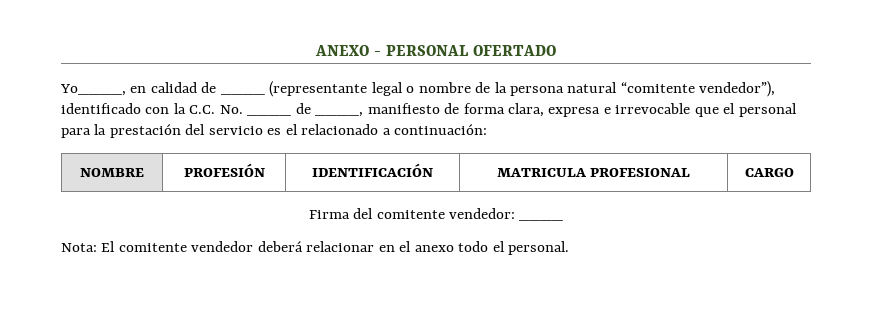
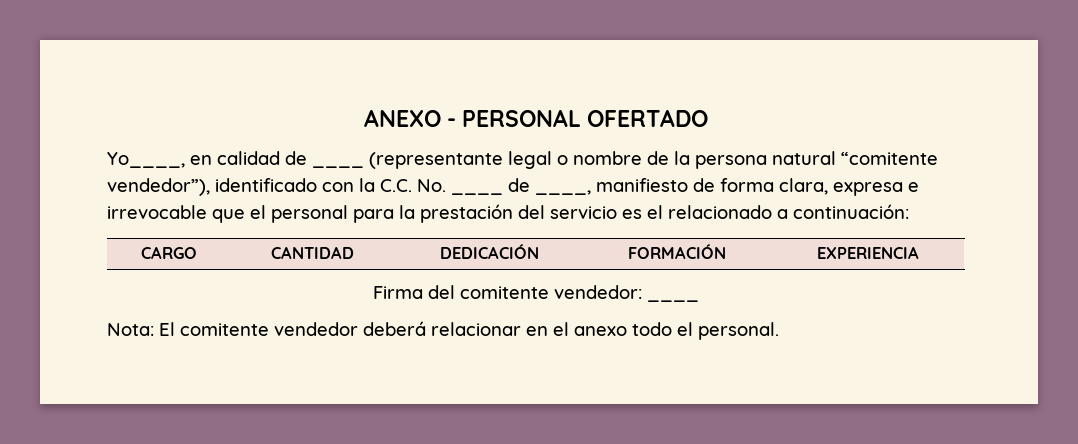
[80,168,144,177] [183,163,265,177] [312,163,433,177] [496,168,691,177] [744,168,794,177] NOMBRE | PROFESIÓN | IDENTIFICACIÓN | MATRICULA PROFESIONAL | CARGO -> [141,246,197,259] [271,246,354,259] [439,244,539,259] [628,244,726,259] [816,246,919,259] CARGO | CANTIDAD | DEDICACIÓN | FORMACIÓN | EXPERIENCIA

